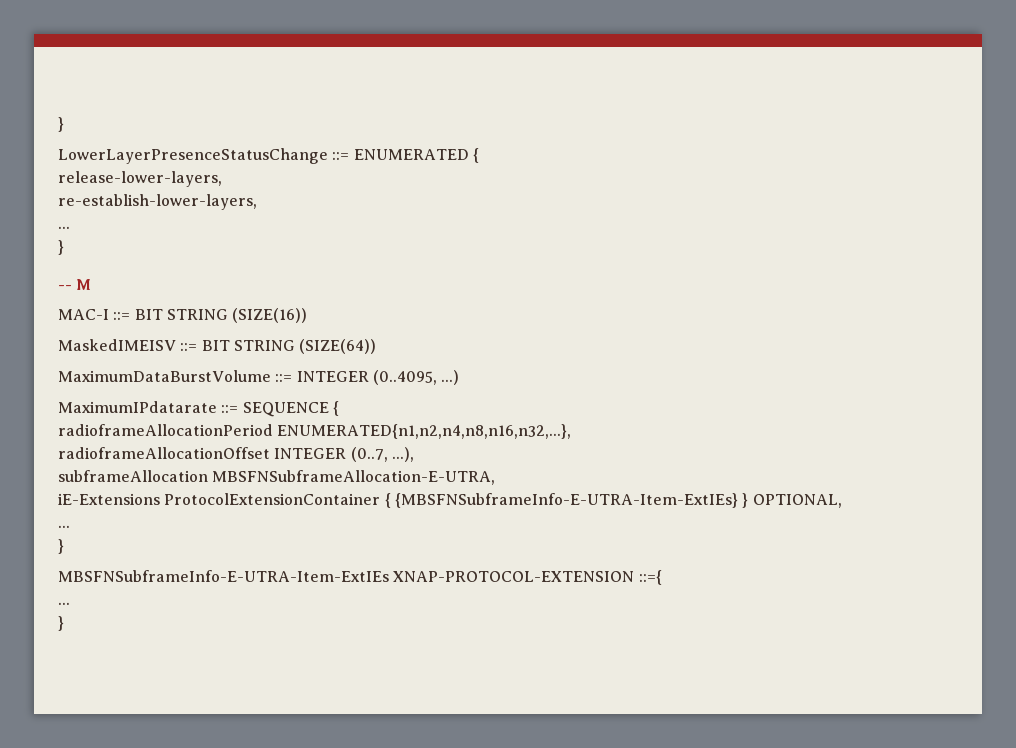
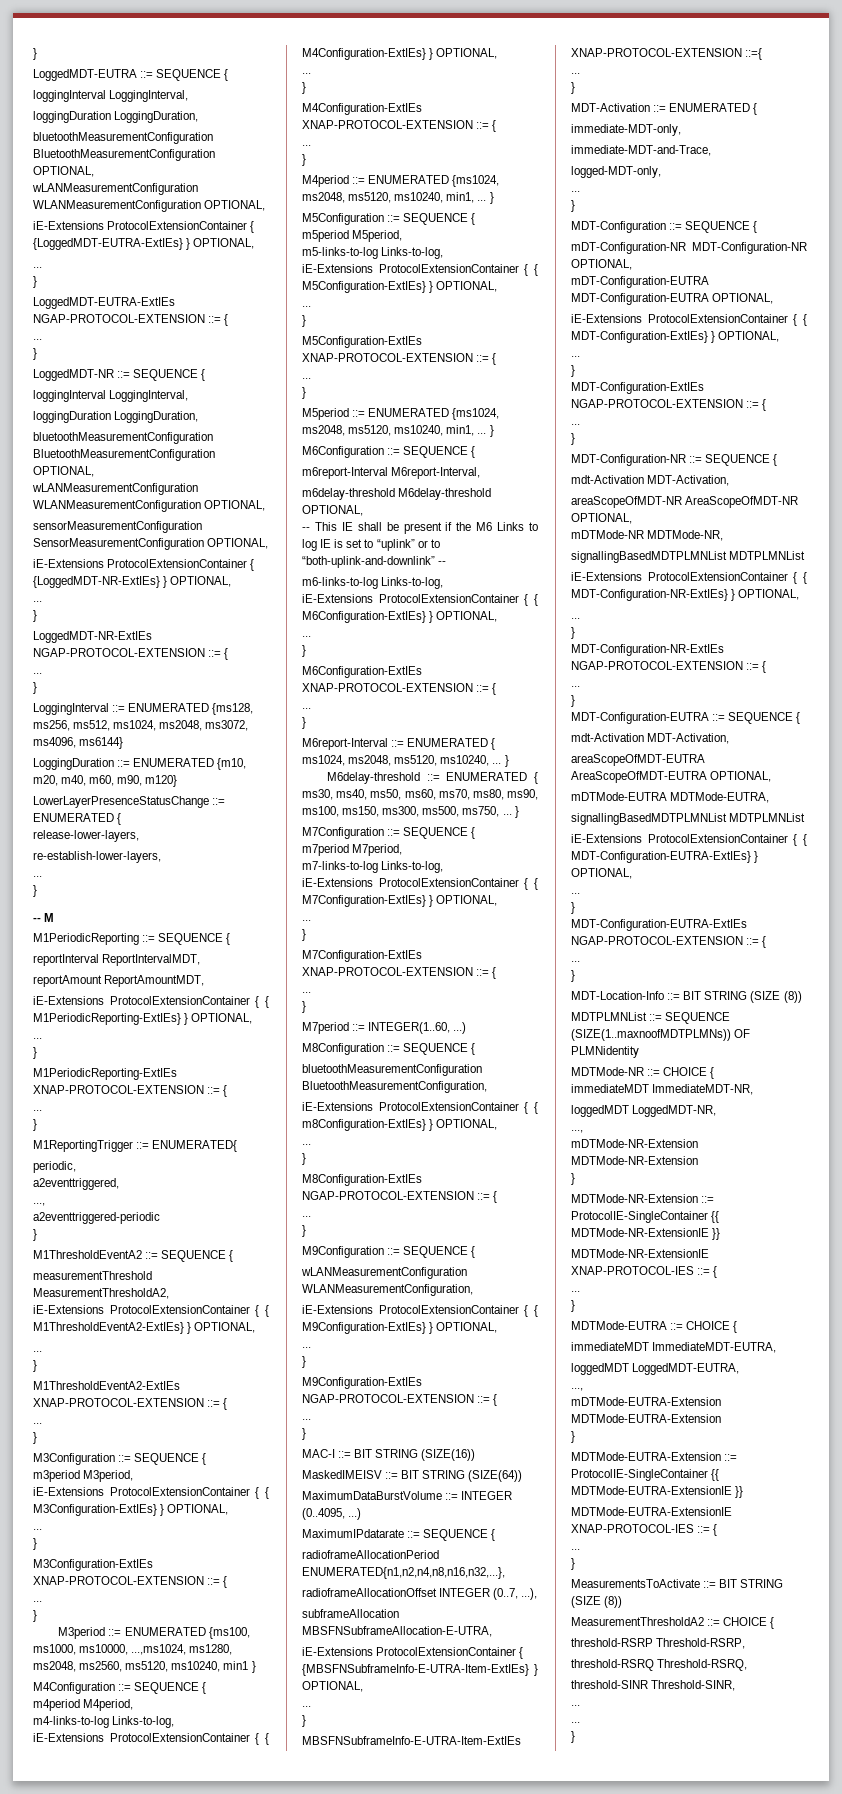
[58,117,64,132] } -> [33,48,37,60] [33,69,229,81] [33,90,189,102] [33,111,199,123] [33,132,213,144] [33,149,215,161] [33,166,94,177] [32,183,198,195] [33,200,266,212] [33,221,255,233] [33,238,255,250] [33,267,42,268] [33,276,37,288] [33,297,175,309] [33,314,229,326] [33,339,42,340] [33,348,37,360] [33,369,206,381] [33,390,189,402] [33,411,199,423] [33,432,213,444] [33,449,215,461] [33,466,94,477] [32,483,198,495] [33,500,266,512] [33,521,202,533] [33,538,269,550] [33,559,255,571] [33,576,232,588] [33,601,42,602] [33,610,37,622] [33,631,152,643] [33,648,229,660] [33,673,42,674] [33,682,37,694] [33,703,254,715] [33,720,249,731] [33,737,124,749] [33,758,247,770] [33,775,178,787] } // LoggedMDT-EUTRA ::= SEQUENCE { // loggingInterval LoggingInterval, // loggingDuration LoggingDuration, // bluetoothMeasurementConfiguration BluetoothMeasurementConfiguration OPTIONAL, // wLANMeasurementConfiguration WLANMeasurementConfiguration OPTIONAL, // iE-Extensions ProtocolExtensionContainer { {LoggedMDT-EUTRA-ExtIEs} } OPTIONAL, // ... // } // LoggedMDT-EUTRA-ExtIEs NGAP-PROTOCOL-EXTENSION ::= { // ... // } // LoggedMDT-NR ::= SEQUENCE { // loggingInterval LoggingInterval, // loggingDuration LoggingDuration, // bluetoothMeasurementConfiguration BluetoothMeasurementConfiguration OPTIONAL, // wLANMeasurementConfiguration WLANMeasurementConfiguration OPTIONAL, // sensorMeasurementConfiguration SensorMeasurementConfiguration OPTIONAL, // iE-Extensions ProtocolExtensionContainer { {LoggedMDT-NR-ExtIEs} } OPTIONAL, // ... // } // LoggedMDT-NR-ExtIEs NGAP-PROTOCOL-EXTENSION ::= { // ... // } // LoggingInterval ::= ENUMERATED {ms128, ms256, ms512, ms1024, ms2048, ms3072, ms4096, ms6144} // LoggingDuration ::= ENUMERATED {m10, m20, m40, m60, m90, m120}
(92, 284) none -> [33,933,231,945] [33,954,201,966] [33,975,205,987] [33,996,269,1008] [33,1013,253,1025] [33,1038,42,1039] [33,1047,37,1059] [33,1068,177,1080] [33,1085,228,1097] [33,1110,42,1111] [33,1119,37,1131] [33,1140,238,1152] [33,1161,76,1173] [33,1178,119,1190] [33,1203,45,1206] [33,1212,160,1224] [33,1229,37,1241] [33,1250,234,1262] [33,1271,152,1280] [33,1288,169,1299] [33,1305,269,1317] [33,1322,256,1334] [33,1351,42,1352] [33,1360,37,1372] [33,1381,180,1390] [33,1398,228,1410] [33,1423,42,1424] [33,1432,37,1444] [33,1453,207,1465] [33,1470,134,1482] [33,1487,269,1499] [33,1504,229,1516] [33,1529,42,1530] [33,1538,37,1550] [33,1559,153,1571] [33,1576,228,1588] [33,1601,42,1602] [33,1610,37,1622] [58,1627,250,1639] [33,1644,233,1655] [33,1661,256,1673] [33,1682,207,1694] [33,1699,134,1711] [33,1716,175,1728] [33,1733,269,1745] [302,48,498,60] [302,73,311,74] [302,82,306,94] [302,103,422,115] [302,120,497,132] [302,145,311,146] [302,154,306,166] [302,175,500,187] [302,192,494,204] [302,213,476,225] [302,230,403,242] [302,247,444,259] [302,264,538,276] [302,281,498,293] [302,306,311,307] [302,315,306,327] [302,336,422,348] [302,353,497,365] [302,378,311,379] [302,387,306,399] [302,408,500,420] [302,425,494,437] [302,446,476,458] [302,467,481,479] [302,488,492,500] [302,505,363,516] [302,522,538,534] [302,539,440,551] [302,556,447,568] [302,577,444,589] [302,594,538,606] [302,611,498,623] [302,636,311,637] [302,645,306,657] [302,666,422,678] [302,683,497,695] [302,708,311,709] [302,717,306,729] [302,738,496,750] [302,755,509,767] [327,772,538,784] [302,789,538,800] [302,806,519,818] [302,827,476,839] [302,844,403,856] [302,861,444,873] [302,878,538,890] [302,895,498,907] [302,920,311,921] [302,929,306,941] [302,950,422,962] [302,967,497,979] [302,992,311,993] [302,1001,306,1013] [302,1022,467,1034] [302,1043,476,1055] [302,1064,482,1076] [302,1081,487,1093] [302,1102,538,1114] [302,1119,498,1131] [302,1144,311,1145] [302,1153,306,1165] [302,1174,422,1186] [302,1191,498,1203] [302,1216,311,1217] [302,1225,306,1237] [302,1246,476,1258] [301,1267,467,1279] [302,1284,473,1296] [302,1305,538,1317] [302,1322,498,1334] [302,1347,311,1348] [302,1356,306,1368] [302,1377,422,1389] [302,1394,498,1406] [302,1419,311,1420] [302,1428,306,1440] // M1PeriodicReporting ::= SEQUENCE { // reportInterval ReportIntervalMDT, // reportAmount ReportAmountMDT, // iE-Extensions ProtocolExtensionContainer { { M1PeriodicReporting-ExtIEs} } OPTIONAL, // ... // } // M1PeriodicReporting-ExtIEs XNAP-PROTOCOL-EXTENSION ::= { // ... // } // M1ReportingTrigger ::= ENUMERATED{ // periodic, // a2eventtriggered, // ..., // a2eventtriggered-periodic // } // M1ThresholdEventA2 ::= SEQUENCE { // measurementThreshold MeasurementThresholdA2, // iE-Extensions ProtocolExtensionContainer { { M1ThresholdEventA2-ExtIEs} } OPTIONAL, // ... // } // M1ThresholdEventA2-ExtIEs XNAP-PROTOCOL-EXTENSION ::= { // ... // } // M3Configuration ::= SEQUENCE { // m3period M3period, // iE-Extensions ProtocolExtensionContainer { { M3Configuration-ExtIEs} } OPTIONAL, // ... // } // M3Configuration-ExtIEs XNAP-PROTOCOL-EXTENSION ::= { // ... // } // M3period ::= ENUMERATED {ms100, ms1000, ms10000, ...,ms1024, ms1280, ms2048, ms2560, ms5120, ms10240, min1 } // M4Configuration ::= SEQUENCE { // m4period M4period, // m4-links-to-log Links-to-log, // iE-Extensions ProtocolExtensionContainer { { M4Configuration-ExtIEs} } OPTIONAL, // ... // } // M4Configuration-ExtIEs XNAP-PROTOCOL-EXTENSION ::= { // ... // } // M4period ::= ENUMERATED {ms1024, ms2048, ms5120, ms10240, min1, ... } // M5Configuration ::= SEQUENCE { // m5period M5period, // m5-links-to-log Links-to-log, // iE-Extensions ProtocolExtensionContainer { { M5Configuration-ExtIEs} } OPTIONAL, // ... // } // M5Configuration-ExtIEs XNAP-PROTOCOL-EXTENSION ::= { // ... // } // M5period ::= ENUMERATED {ms1024, ms2048, ms5120, ms10240, min1, ... } // M6Configuration ::= SEQUENCE { // m6report-Interval M6report-Interval, // m6delay-threshold M6delay-threshold OPTIONAL, // -- This IE shall be present if the M6 Links to log IE is set to “uplink” or to “both-uplink-and-downlink” -- // m6-links-to-log Links-to-log, // iE-Extensions ProtocolExtensionContainer { { M6Configuration-ExtIEs} } OPTIONAL, // ... // } // M6Configuration-ExtIEs XNAP-PROTOCOL-EXTENSION ::= { // ... // } // M6report-Interval ::= ENUMERATED { ms1024, ms2048, ms5120, ms10240, ... } // M6delay-threshold ::= ENUMERATED { ms30, ms40, ms50, ms60, ms70, ms80, ms90, ms100, ms150, ms300, ms500, ms750, ... } // M7Configuration ::= SEQUENCE { // m7period M7period, // m7-links-to-log Links-to-log, // iE-Extensions ProtocolExtensionContainer { { M7Configuration-ExtIEs} } OPTIONAL, // ... // } // M7Configuration-ExtIEs XNAP-PROTOCOL-EXTENSION ::= { // ... // } // M7period ::= INTEGER(1..60, ...) // M8Configuration ::= SEQUENCE { // bluetoothMeasurementConfiguration BluetoothMeasurementConfiguration, // iE-Extensions ProtocolExtensionContainer { { m8Configuration-ExtIEs} } OPTIONAL, // ... // } // M8Configuration-ExtIEs NGAP-PROTOCOL-EXTENSION ::= { // ... // } // M9Configuration ::= SEQUENCE { // wLANMeasurementConfiguration WLANMeasurementConfiguration, // iE-Extensions ProtocolExtensionContainer { { M9Configuration-ExtIEs} } OPTIONAL, // ... // } // M9Configuration-ExtIEs NGAP-PROTOCOL-EXTENSION ::= { // ... // }
(64, 623) none -> [571,103,758,115] [571,124,681,136] [571,145,711,156] [571,166,661,178] [571,191,580,192] [571,200,575,212] [571,221,758,233] [571,242,807,254] [571,259,632,270] [571,276,709,288] [571,293,774,305] [571,314,807,326] [571,331,780,343] [571,356,580,357] [571,365,575,377] [571,382,704,394] [571,399,767,411] [571,424,580,425] [571,433,575,445] [571,454,778,466] [571,475,730,486] [571,496,799,508] [571,513,632,524] [571,530,724,541] [571,551,806,563] [571,572,807,584] [571,589,800,601] [571,618,580,619] [571,627,575,639] [571,644,724,656] [571,661,767,673] [571,686,580,687] [571,695,575,707] [571,712,801,724] [571,733,730,744] [571,754,705,766] [571,771,772,783] [571,792,770,803] [571,813,806,825] [571,834,807,846] [571,851,759,863] [571,868,632,879] [571,893,580,894] [571,902,575,914] [571,919,747,931] [571,936,767,948] [571,961,580,962] [571,970,575,982] [571,991,802,1003] [571,1012,731,1024] [571,1029,751,1041] [571,1046,639,1058] [571,1067,715,1079] [571,1084,754,1095] [571,1105,717,1117] [571,1130,583,1133] [571,1139,698,1148] [571,1156,698,1165] [571,1173,575,1185] [571,1194,715,1203] [571,1211,720,1223] [571,1228,721,1240] [571,1249,709,1258] [571,1266,718,1278] [571,1291,580,1292] [571,1300,575,1312] [571,1321,738,1333] [571,1342,777,1353] [571,1363,740,1375] [571,1388,583,1391] [571,1397,721,1406] [571,1414,721,1423] [571,1431,575,1443] [571,1452,738,1461] [571,1469,720,1481] [571,1486,744,1498] [571,1507,732,1516] [571,1524,718,1536] [571,1549,580,1550] [571,1558,575,1570] [571,1579,784,1588] [571,1596,623,1608] [571,1617,775,1629] [571,1638,746,1649] [571,1659,748,1671] [571,1680,736,1691] [571,1705,580,1706] [571,1722,580,1723] [571,1731,575,1743] // MDT-Activation ::= ENUMERATED { // immediate-MDT-only, // immediate-MDT-and-Trace, // logged-MDT-only, // ... // } // MDT-Configuration ::= SEQUENCE { // mDT-Configuration-NR MDT-Configuration-NR OPTIONAL, // mDT-Configuration-EUTRA MDT-Configuration-EUTRA OPTIONAL, // iE-Extensions ProtocolExtensionContainer { { MDT-Configuration-ExtIEs} } OPTIONAL, // ... // } // MDT-Configuration-ExtIEs NGAP-PROTOCOL-EXTENSION ::= { // ... // } // MDT-Configuration-NR ::= SEQUENCE { // mdt-Activation MDT-Activation, // areaScopeOfMDT-NR AreaScopeOfMDT-NR OPTIONAL, // mDTMode-NR MDTMode-NR, // signallingBasedMDTPLMNList MDTPLMNList // iE-Extensions ProtocolExtensionContainer { { MDT-Configuration-NR-ExtIEs} } OPTIONAL, // ... // } // MDT-Configuration-NR-ExtIEs NGAP-PROTOCOL-EXTENSION ::= { // ... // } // MDT-Configuration-EUTRA ::= SEQUENCE { // mdt-Activation MDT-Activation, // areaScopeOfMDT-EUTRA AreaScopeOfMDT-EUTRA OPTIONAL, // mDTMode-EUTRA MDTMode-EUTRA, // signallingBasedMDTPLMNList MDTPLMNList // iE-Extensions ProtocolExtensionContainer { { MDT-Configuration-EUTRA-ExtIEs} } OPTIONAL, // ... // } // MDT-Configuration-EUTRA-ExtIEs NGAP-PROTOCOL-EXTENSION ::= { // ... // } // MDT-Location-Info ::= BIT STRING (SIZE (8)) // MDTPLMNList ::= SEQUENCE (SIZE(1..maxnoofMDTPLMNs)) OF PLMNidentity // MDTMode-NR ::= CHOICE { // immediateMDT ImmediateMDT-NR, // loggedMDT LoggedMDT-NR, // ..., // mDTMode-NR-Extension MDTMode-NR-Extension // } // MDTMode-NR-Extension ::= ProtocolIE-SingleContainer {{ MDTMode-NR-ExtensionIE }} // MDTMode-NR-ExtensionIE XNAP-PROTOCOL-IES ::= { // ... // } // MDTMode-EUTRA ::= CHOICE { // immediateMDT ImmediateMDT-EUTRA, // loggedMDT LoggedMDT-EUTRA, // ..., // mDTMode-EUTRA-Extension MDTMode-EUTRA-Extension // } // MDTMode-EUTRA-Extension ::= ProtocolIE-SingleContainer {{ MDTMode-EUTRA-ExtensionIE }} // MDTMode-EUTRA-ExtensionIE XNAP-PROTOCOL-IES ::= { // ... // } // MeasurementsToActivate ::= BIT STRING (SIZE (8)) // MeasurementThresholdA2 ::= CHOICE { // threshold-RSRP Threshold-RSRP, // threshold-RSRQ Threshold-RSRQ, // threshold-SINR Threshold-SINR, // ... // ... // }

